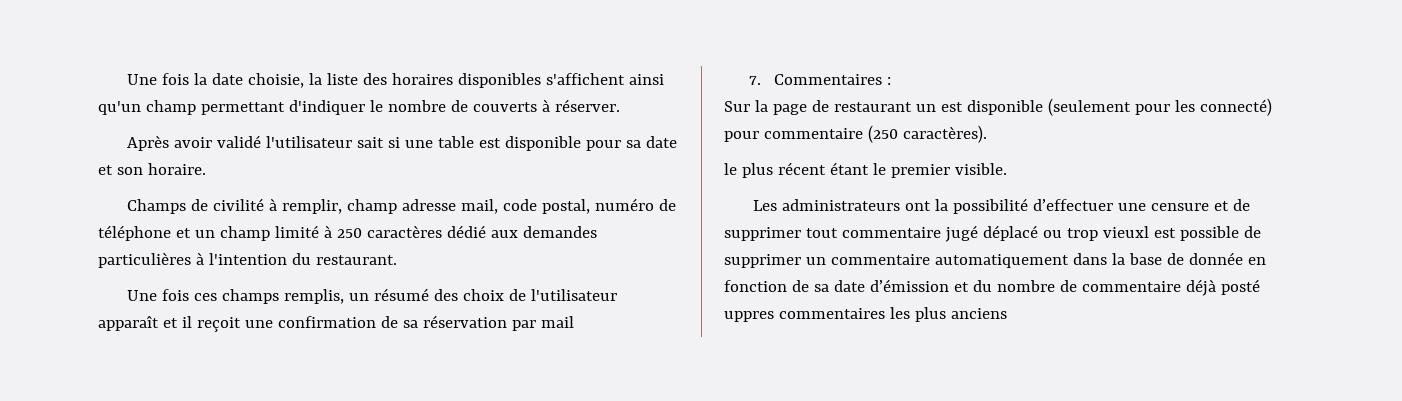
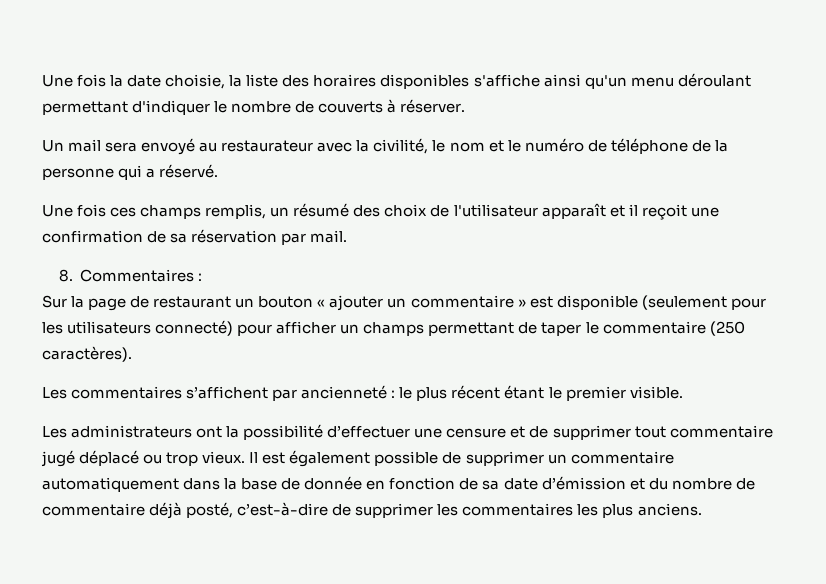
[546,73,626,85] s'affichent -> [473,74,540,87] s'affiche
[145,100,196,115] champ -> [630,73,751,87] menu déroulant
[127,135,678,151] [98,163,206,175] [127,198,677,214] [98,225,597,241] [98,252,397,268] Après avoir validé l'utilisateur sait si une table est disponible pour sa date et son horaire. // Champs de civilité à remplir, champ adresse mail, code postal, numéro de téléphone et un champ limité à 250 caractères dédié aux demandes particulières à l'intention du restaurant. -> [42,138,728,155] [42,164,219,180] Un mail sera envoyé au restaurateur avec la civilité, le nom et le numéro de téléphone de la personne qui a réservé.
[540,316,574,328] [748,76,761,85] mail // 7. -> [310,230,348,243] [58,269,73,282] mail. // 8.
(936, 108) none -> [258,295,526,311] bouton « ajouter un commentaire »
(1195, 106) none -> [67,321,152,334] utilisateurs
[763,125,987,143] commentaire (250 caractères). // -> [276,321,745,336] [42,346,132,362] [42,385,396,401] afficher un champs permettant de taper le commentaire (250 caractères). // Les commentaires s’affichent par ancienneté :
[1102,226,1176,238] vieuxl est -> [202,450,371,467] vieux. Il est également
[1220,279,1260,295] [724,311,774,322] posté uppres -> [186,502,459,518] posté, c’est-à-dire de supprimer les
[950,308,1007,319] anciens -> [637,503,702,516] anciens.

